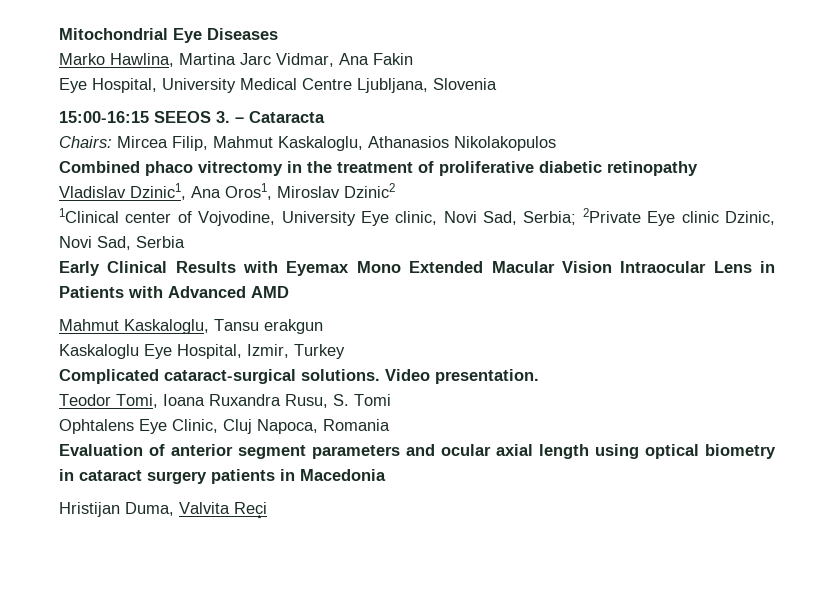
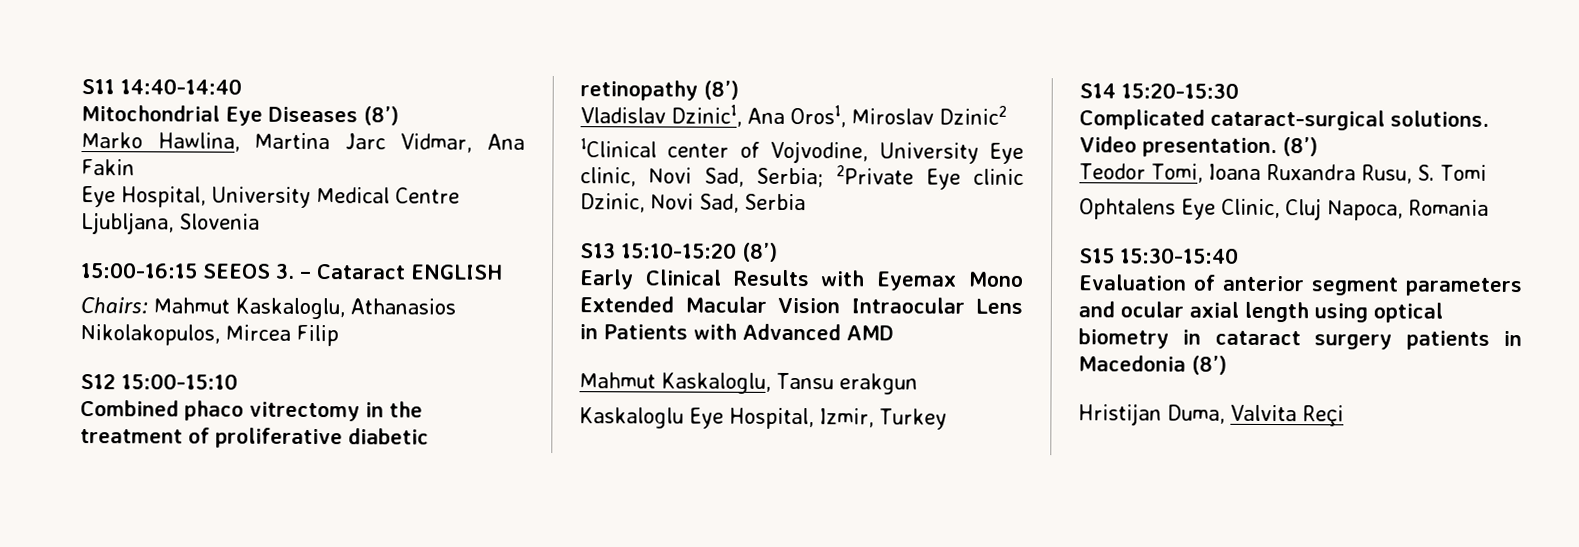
(59, 34) none -> [81,78,242,95] S11 14:40-14:40 //
(278, 34) none -> [363,106,399,126] (8’)
[249,111,325,123] Cataracta -> [316,264,503,280] Cataract ENGLISH
[117,136,208,151] Mircea Filip, -> (148, 306) none
[454,136,556,151] Nikolakopulos -> [80,324,339,347] [80,373,238,390] Nikolakopulos, Mircea Filip // S12 15:00-15:10
(698, 168) none -> [703,80,739,100] (8’)
(185, 242) none -> [580,242,778,262] // S13 15:10-15:20 (8’)
(345, 351) none -> [1079,82,1239,99] // S14 15:20-15:30
(539, 376) none -> [1282,137,1318,157] (8’)
(390, 425) none -> [1079,247,1239,264] // S15 15:30-15:40
(386, 475) none -> [1191,355,1227,375] (8’)

